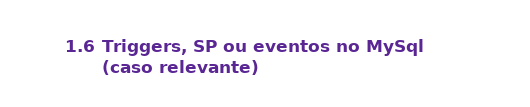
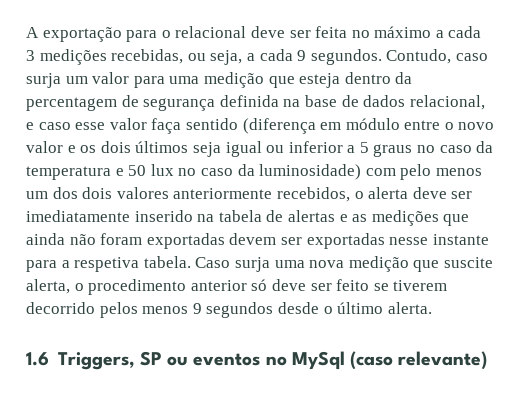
(65, 46) none -> [26,26,482,42] [26,49,488,65] [26,72,413,88] [26,95,485,111] [26,118,495,134] [26,141,494,157] [26,164,482,180] [26,187,473,202] [26,210,470,226] [26,233,489,249] [26,256,493,272] [26,279,448,295] [26,302,432,318] A exportação para o relacional deve ser feita no máximo a cada 3 medições recebidas, ou seja, a cada 9 segundos. Contudo, caso surja um valor para uma medição que esteja dentro da percentagem de segurança definida na base de dados relacional, e caso esse valor faça sentido (diferença em módulo entre o novo valor e os dois últimos seja igual ou inferior a 5 graus no caso da temperatura e 50 lux no caso da luminosidade) com pelo menos um dos dois valores anteriormente recebidos, o alerta deve ser imediatamente inserido na tabela de alertas e as medições que ainda não foram exportadas devem ser exportadas nesse instante para a respetiva tabela. Caso surja uma nova medição que suscite alerta, o procedimento anterior só deve ser feito se tiverem decorrido pelos menos 9 segundos desde o último alerta. //

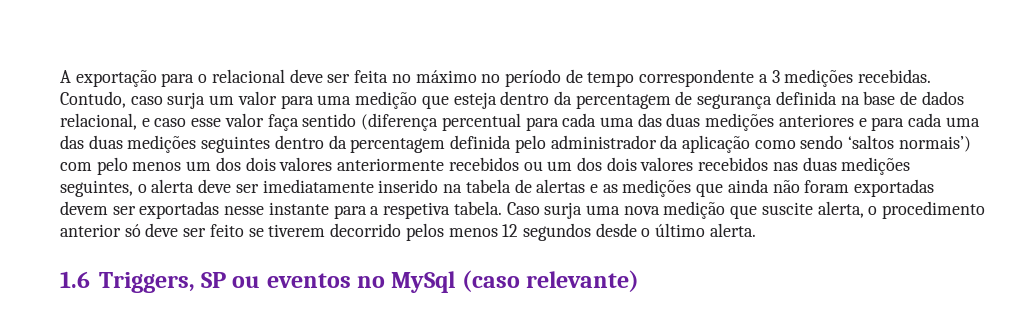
[435,26,482,38] [26,49,382,65] a cada 3 medições recebidas, ou seja, a cada 9 segundos. -> [481,69,932,87] no período de tempo correspondente a 3 medições recebidas.
[320,118,495,130] [26,141,494,157] [26,164,362,180] em módulo entre o novo valor e os dois últimos seja igual ou inferior a 5 graus no caso da temperatura e 50 lux no caso da luminosidade) -> [441,113,980,131] [60,135,971,153] percentual para cada uma das duas medições anteriores e para cada uma das duas medições seguintes dentro da percentagem definida pelo administrador da aplicação como sendo ‘saltos normais’)
[276,187,350,202] recebidos, -> [448,157,911,175] [60,180,133,197] recebidos ou um dos dois valores recebidos nas duas medições seguintes,
[192,303,202,314] 9 -> [502,224,519,237] 12

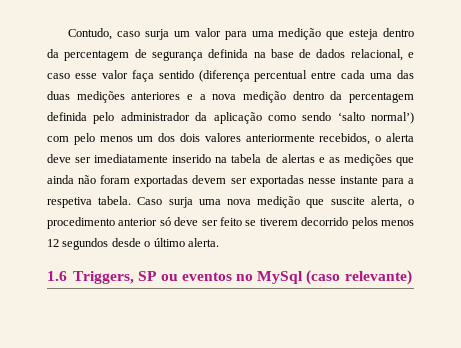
[60,69,932,87] A exportação para o relacional deve ser feita no máximo no período de tempo correspondente a 3 medições recebidas. -> (68, 34) none
[525,117,559,131] para -> [311,71,337,79] entre
[871,113,980,131] [60,135,271,153] para cada uma das duas medições seguintes -> [199,91,286,103] a nova medição
[848,135,971,152] ‘saltos normais’) -> [337,112,414,124] ‘salto normal’)
[448,157,911,175] [60,180,133,197] recebidos ou um dos dois valores recebidos nas duas medições seguintes, -> [319,133,371,145] recebidos,

